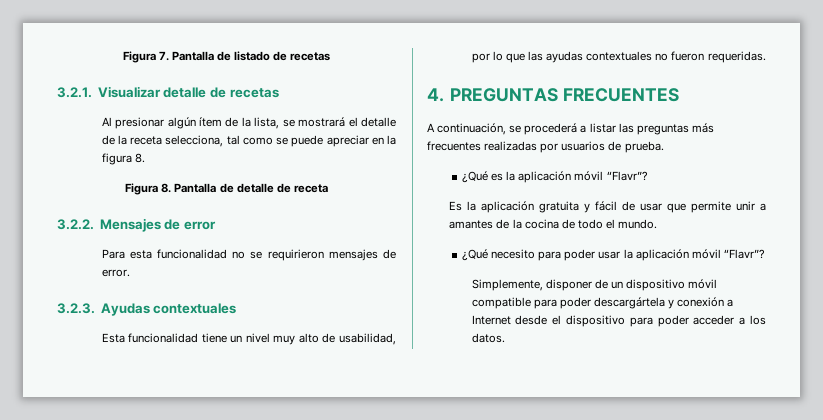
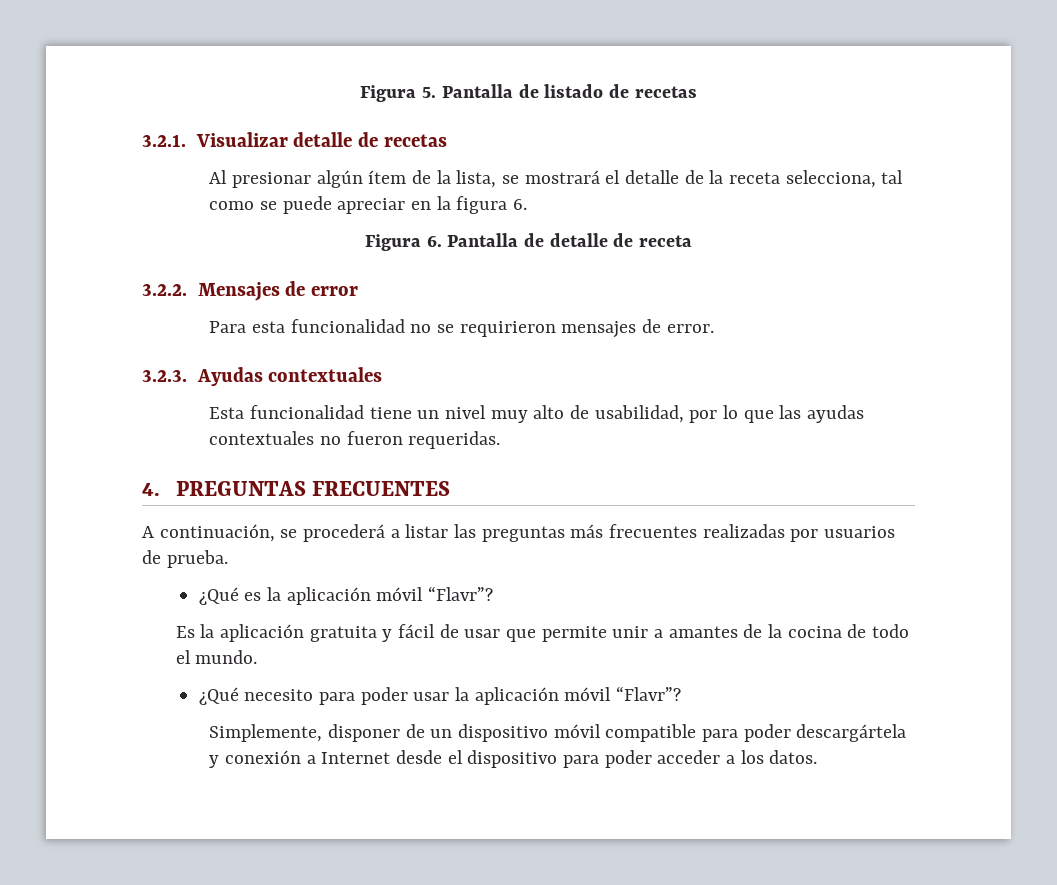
[122,51,169,63] Figura 7. -> [360,85,437,102] Figura 5.
[134,153,145,163] [125,183,172,195] 8. // Figura 8. -> [513,199,528,210] [364,234,442,251] 6. // Figura 6.

